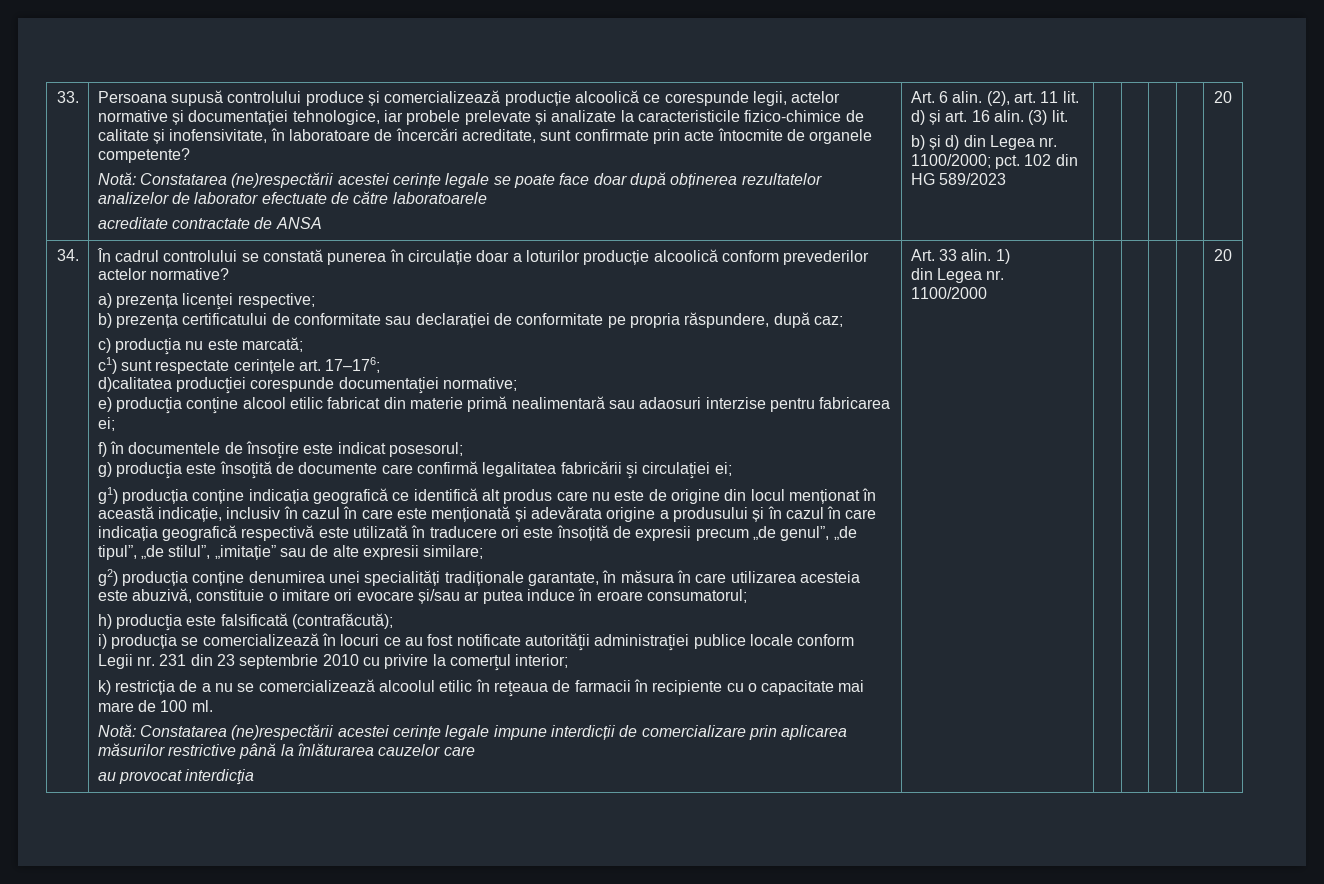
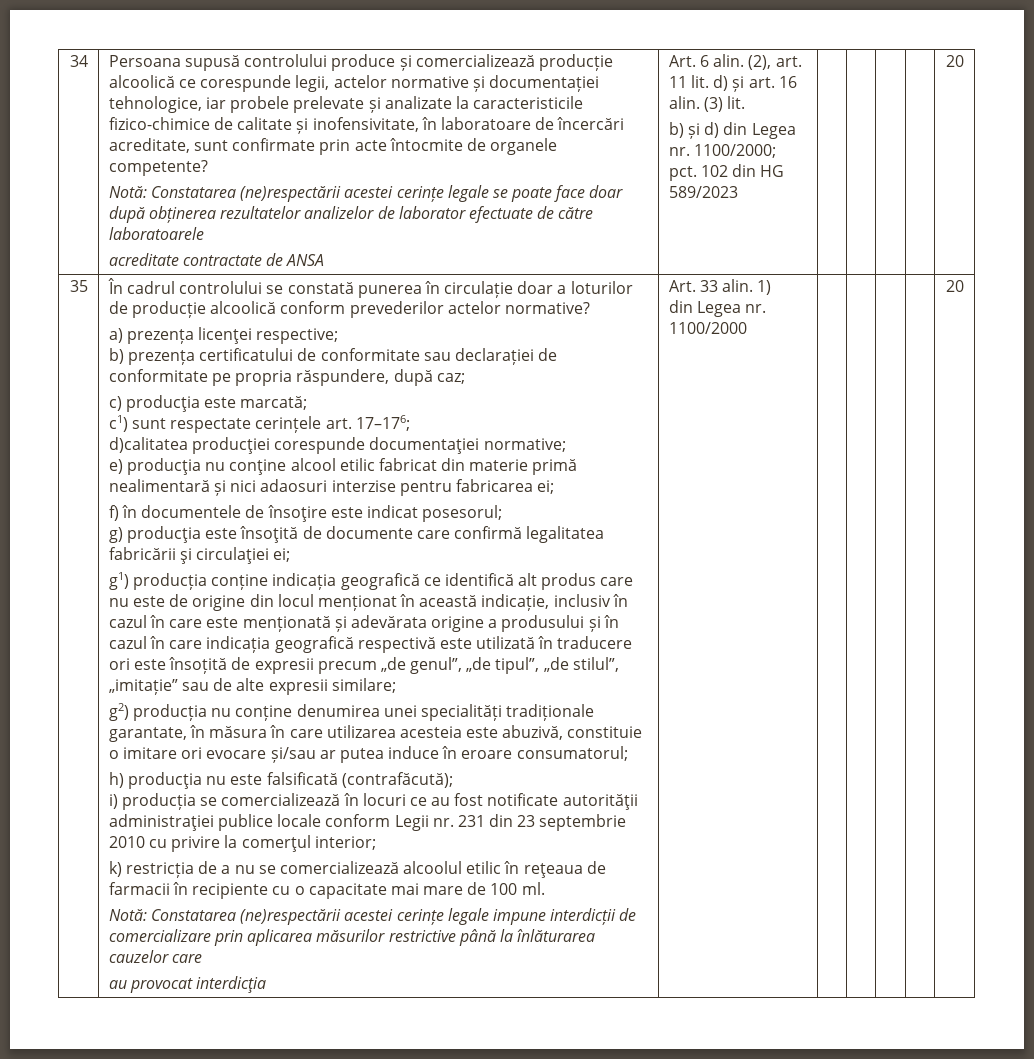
[56,91,79,103] 33. -> [69,55,88,67] 34
[56,249,79,261] 34. -> [69,280,88,292] 35
(580, 256) none -> [108,301,128,314] de
[185,341,204,350] nu -> (200, 403) none
(183, 405) none -> [205,462,226,471] nu
[608,400,635,409] sau -> [213,480,257,496] și nici
(189, 578) none -> [211,708,232,717] nu
(183, 622) none -> [206,776,227,785] nu

